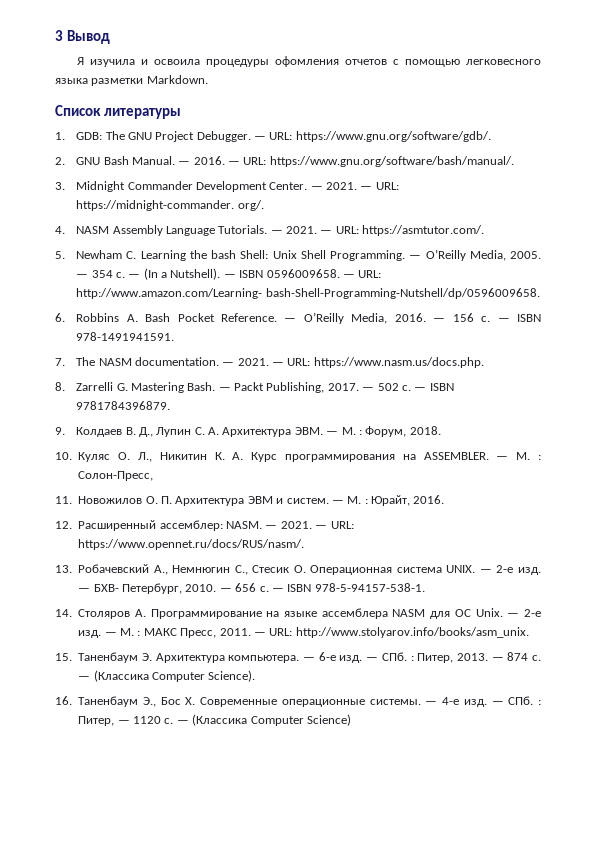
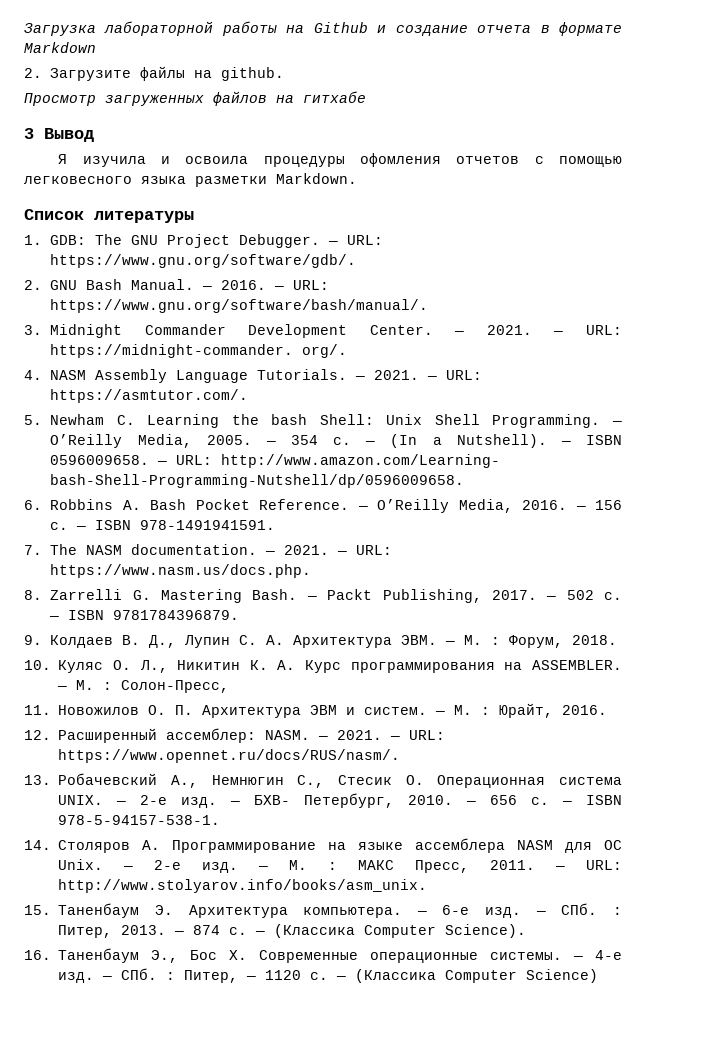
(55, 35) none -> [24,21,623,36] [24,42,96,53] [24,66,285,81] [24,91,366,106] Загрузка лабораторной работы на Github и создание отчета в формате Markdown // 2. Загрузите файлы на github. // Просмотр загруженных файлов на гитхабе //

